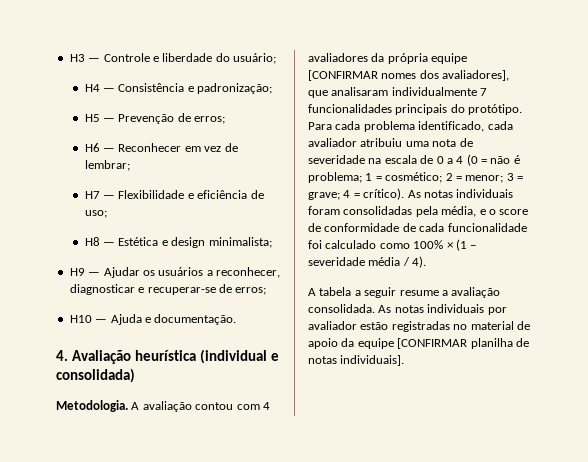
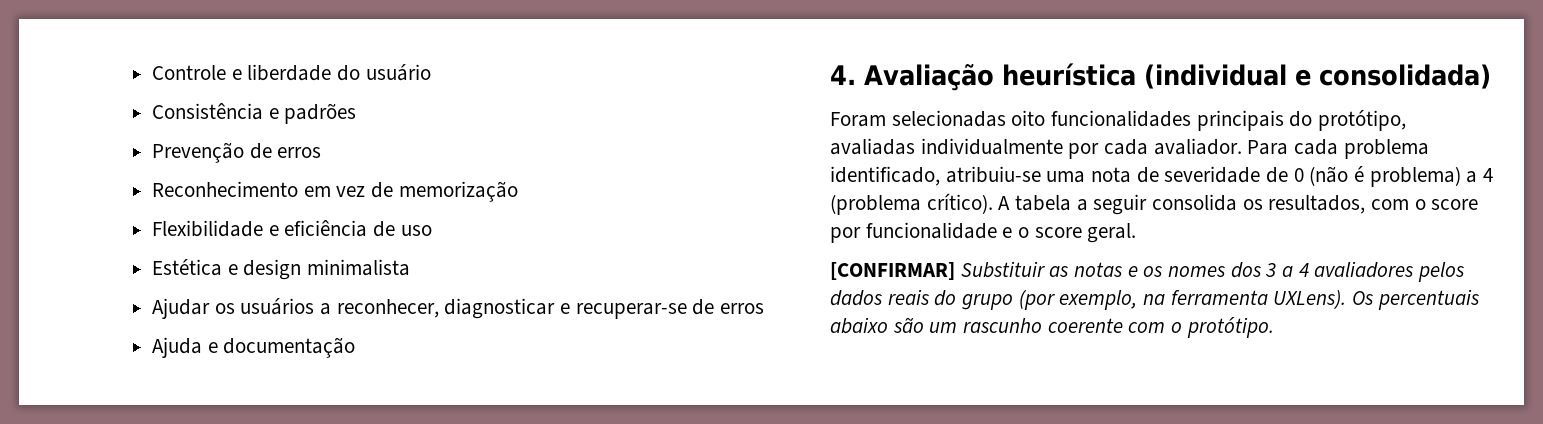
[69,54,101,62] H3 — -> (152, 72) none
[233,53,276,64] [84,83,273,94] [84,113,226,124] [84,143,238,152] [84,160,130,171] [84,190,264,199] [84,210,107,218] [84,237,272,248] [69,268,101,276] usuário; // H4 — Consistência e padronização; // H5 — Prevenção de erros; // H6 — Reconhecer em vez de lembrar; // H7 — Flexibilidade e eficiência de uso; // H8 — Estética e design minimalista; // H9 — -> [365,64,431,81] [152,103,357,124] [152,142,322,163] [152,181,518,202] [152,220,432,237] [152,259,411,280] usuário // Consistência e padrões // Prevenção de erros // Reconhecimento em vez de memorização // Flexibilidade e eficiência de uso // Estética e design minimalista //
[235,287,267,295] [69,315,108,323] erros; // H10 — -> [720,303,765,314] erros //
[154,314,237,325] documentação. -> [223,337,356,358] documentação
[56,400,270,412] [308,53,468,64] [308,70,510,81] [308,87,488,98] [308,104,523,115] Metodologia. A avaliação contou com 4 avaliadores da própria equipe [CONFIRMAR nomes dos avaliadores], que analisaram individualmente 7 funcionalidades principais do protótipo. -> [830,110,1407,131] [830,138,1242,159] Foram selecionadas oito funcionalidades principais do protótipo, avaliadas individualmente por cada avaliador.
[487,121,513,130] [308,138,403,147] cada avaliador atribuiu -> [945,166,1041,183] atribuiu-se
[368,154,520,166] [308,172,523,183] [308,188,514,200] [308,206,529,217] [308,223,527,232] [308,239,477,251] [308,256,427,268] [308,287,501,298] [308,304,507,315] [308,321,530,332] [308,338,529,349] [308,355,405,366] na escala de 0 a 4 (0 = não é problema; 1 = cosmético; 2 = menor; 3 = grave; 4 = crítico). As notas individuais foram consolidadas pela média, e o score de conformidade de cada funcionalidade foi calculado como 100% × (1 − severidade média / 4). // A tabela a seguir resume a avaliação consolidada. As notas individuais por avaliador estão registradas no material de apoio da equipe [CONFIRMAR planilha de notas individuais]. -> [1266,166,1494,187] [830,193,1479,215] [830,222,1137,243] [830,261,1465,282] [830,289,1479,310] [830,317,1274,338] de 0 (não é problema) a 4 (problema crítico). A tabela a seguir consolida os resultados, com o score por funcionalidade e o score geral. // [CONFIRMAR] Substituir as notas e os nomes dos 3 a 4 avaliadores pelos dados reais do grupo (por exemplo, na ferramenta UXLens). Os percentuais abaixo são um rascunho coerente com o protótipo.

